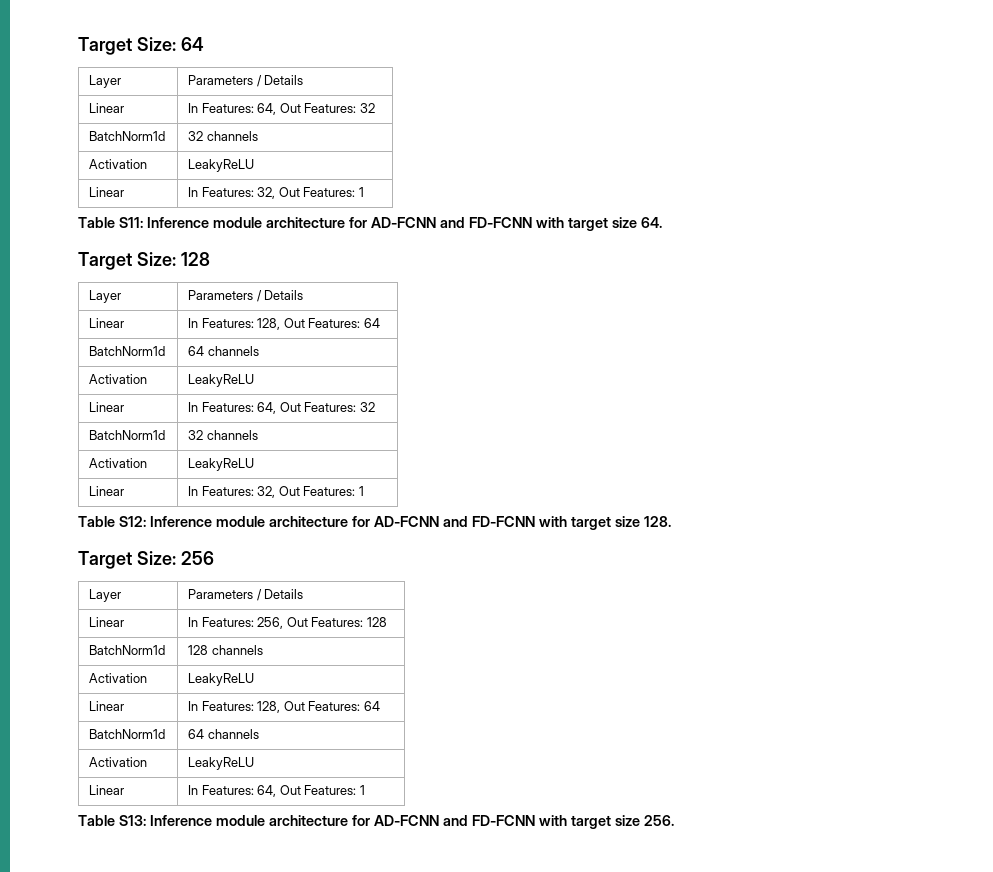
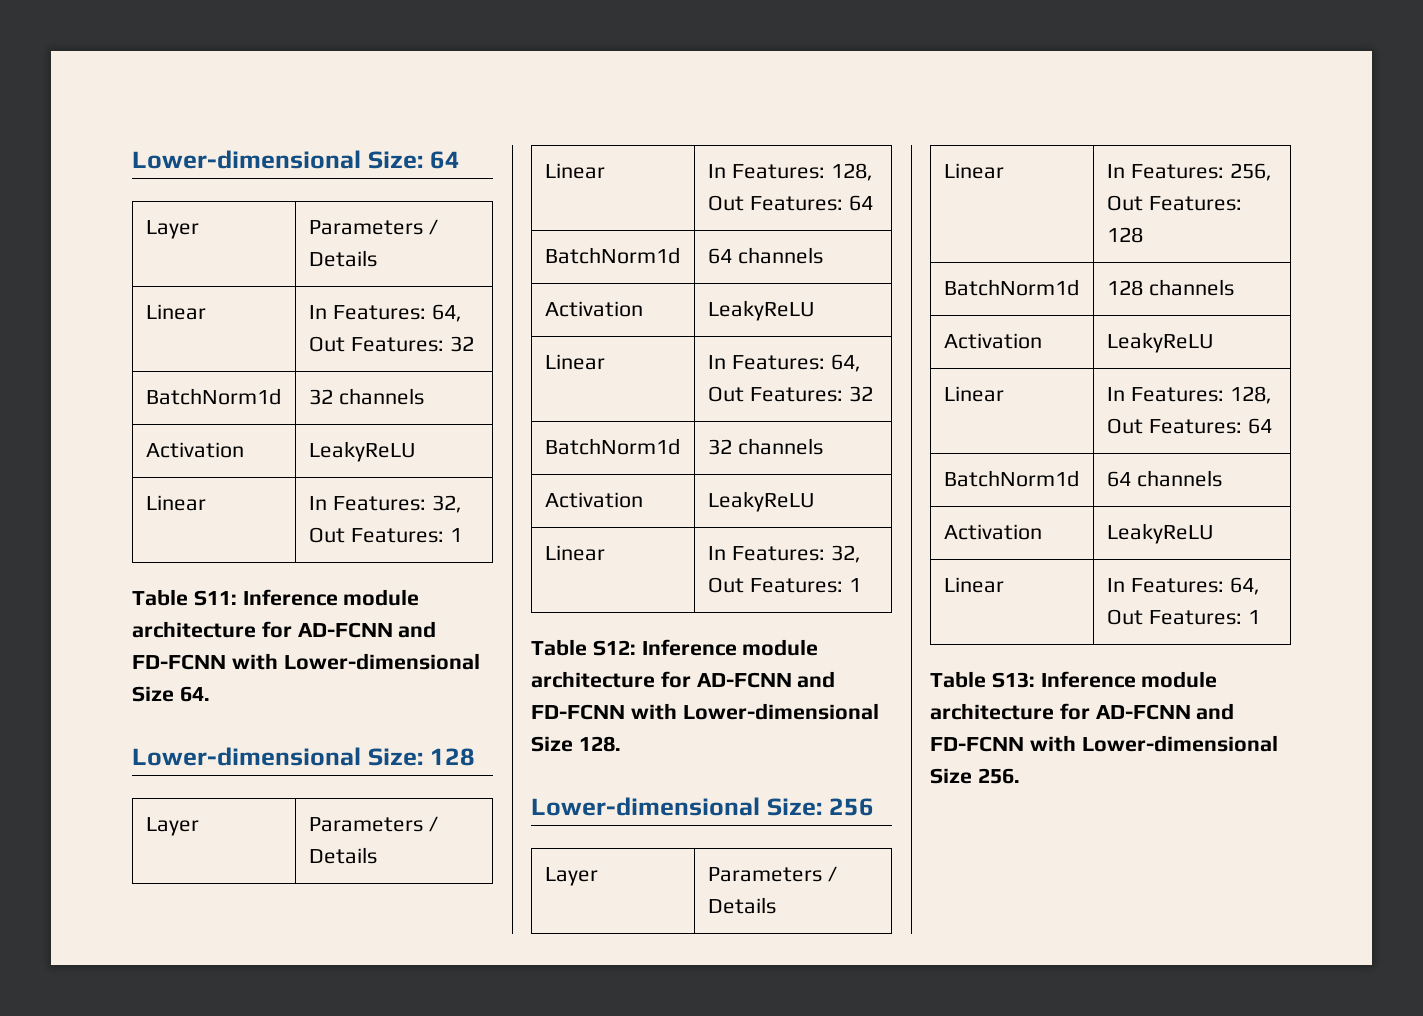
[78,37,132,55] Target -> [132,150,361,169] Lower-dimensional
[568,217,637,231] target size -> [283,653,480,670] [132,686,174,702] Lower-dimensional Size
[78,252,132,270] Target -> [132,747,361,766] Lower-dimensional
[571,516,640,530] target size -> [682,703,879,720] [531,736,573,752] Lower-dimensional Size
[78,551,132,569] Target -> [531,797,760,816] Lower-dimensional
[571,815,640,829] target size -> [1081,735,1278,752] [930,768,972,784] Lower-dimensional Size

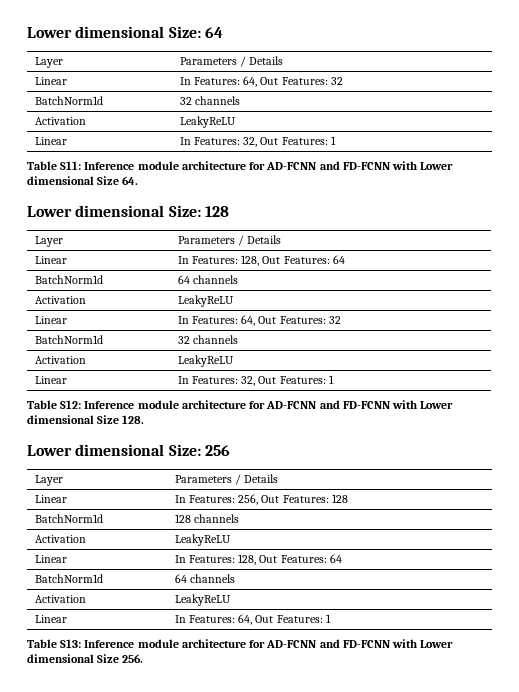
[132,150,361,169] Lower-dimensional -> [27,26,165,38] Lower dimensional
[283,653,480,670] Lower-dimensional -> [420,162,454,170] [27,176,94,185] Lower dimensional
[132,747,361,766] Lower-dimensional -> [27,205,165,217] Lower dimensional
[682,703,879,720] Lower-dimensional -> [420,401,454,409] [27,415,94,424] Lower dimensional
[531,797,760,816] Lower-dimensional -> [27,444,165,456] Lower dimensional
[1081,735,1278,752] Lower-dimensional -> [420,640,454,648] [27,654,94,663] Lower dimensional

